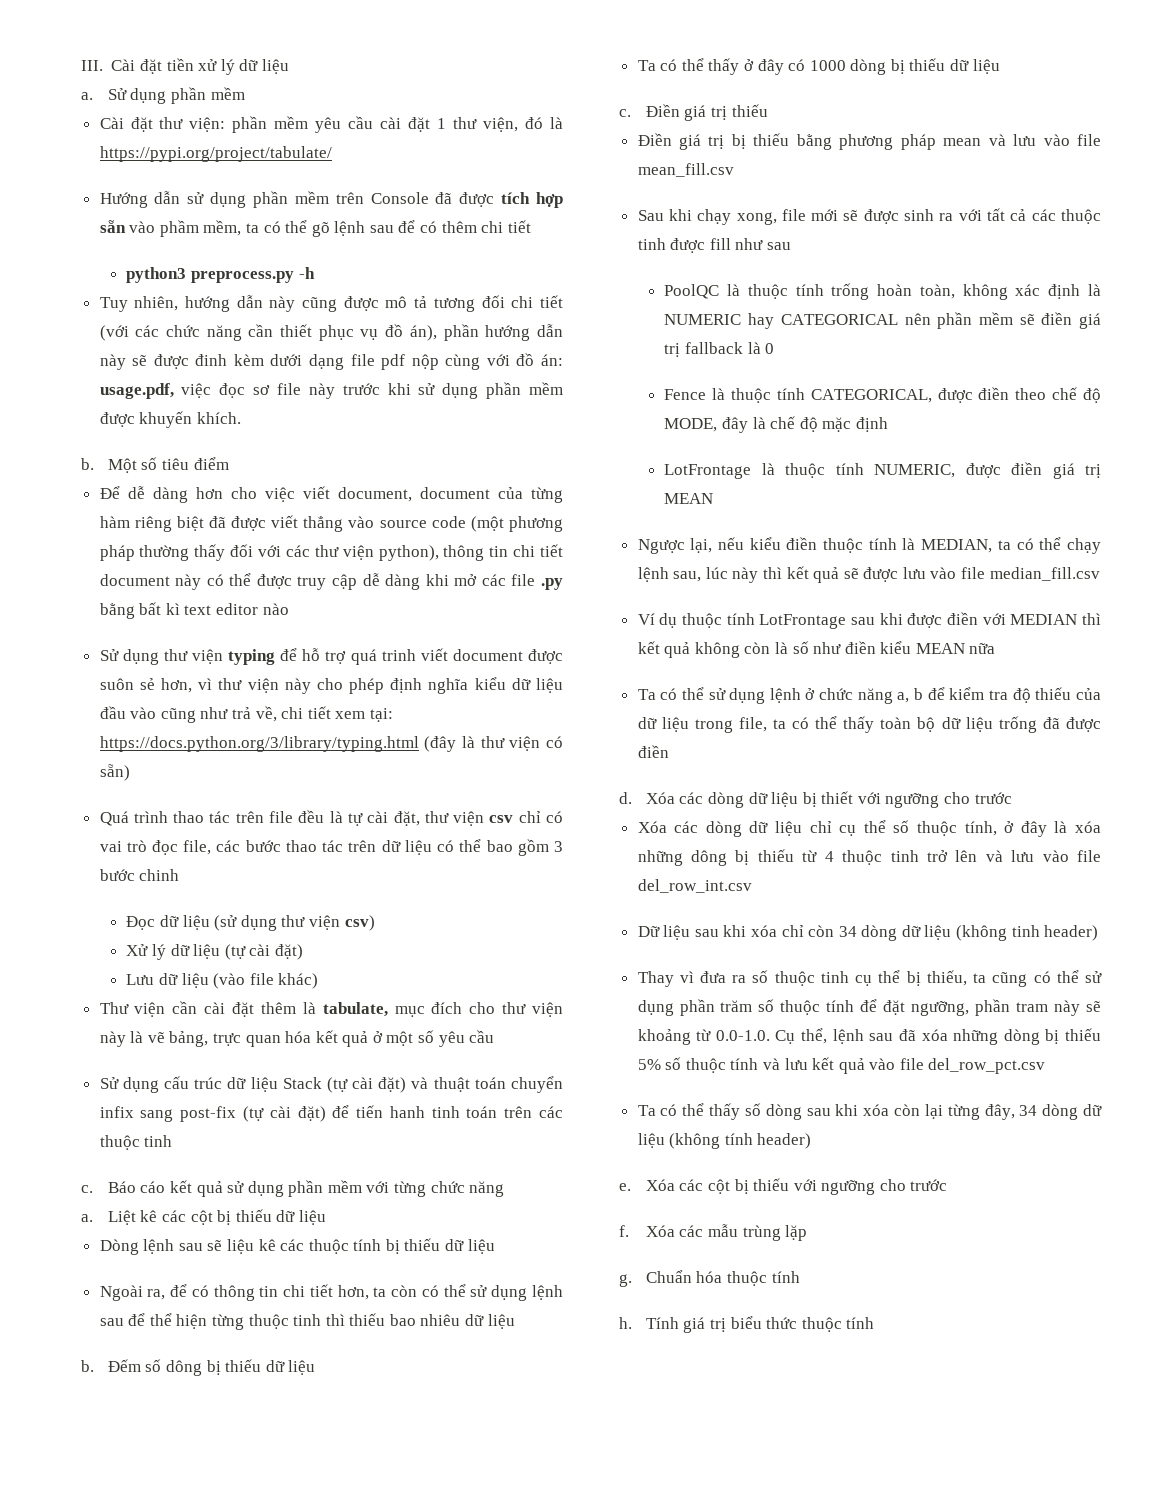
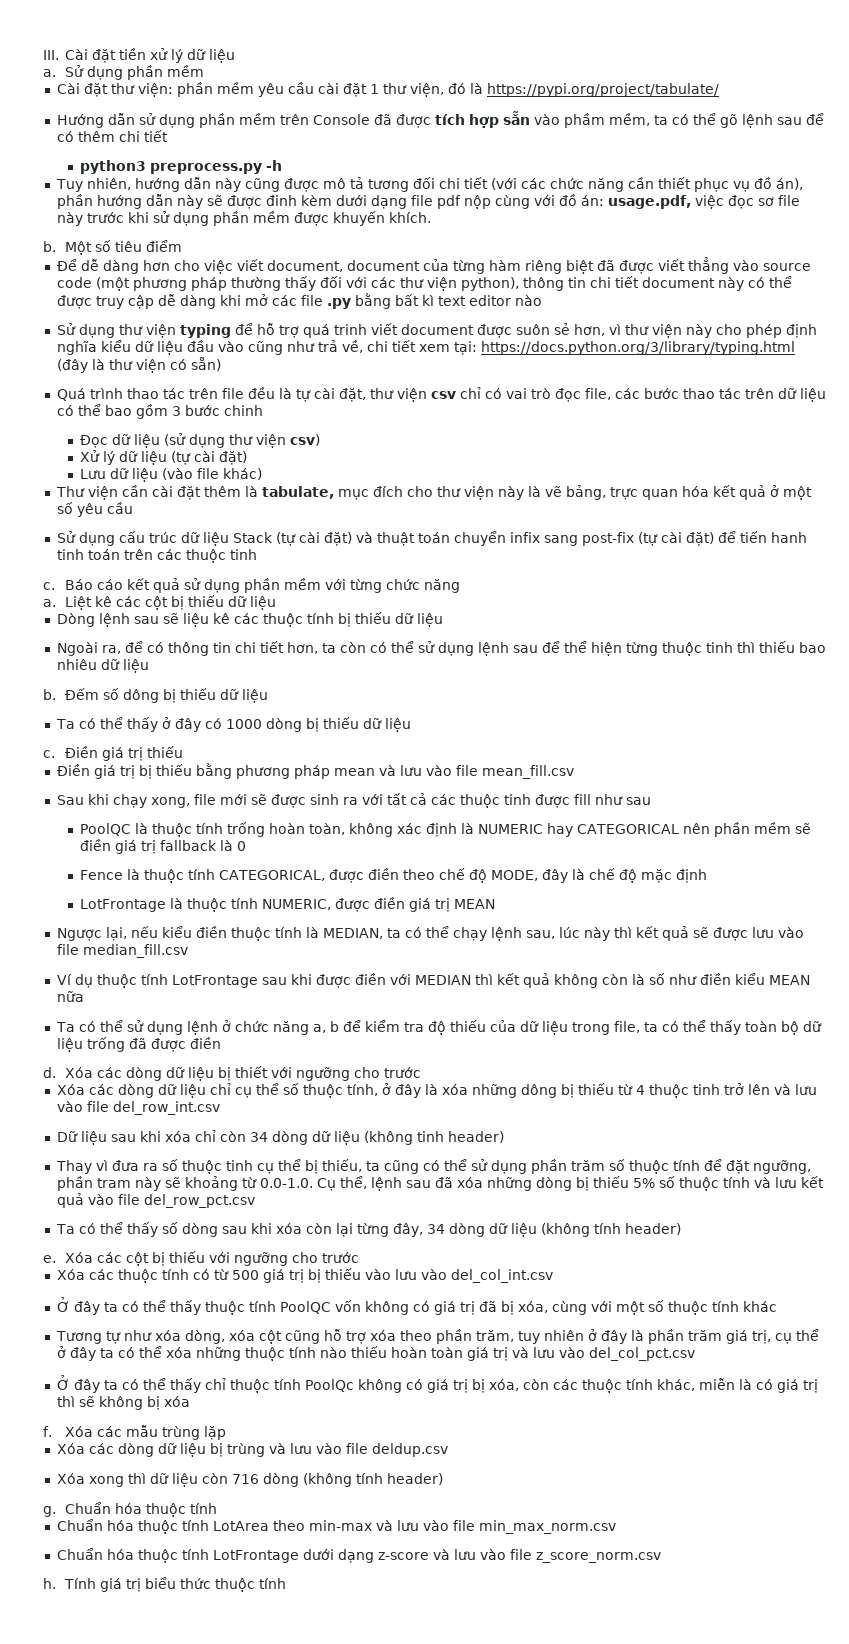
(948, 1185) none -> [57,1268,554,1283] [57,1297,778,1315] [56,1329,820,1344] [57,1346,696,1361] [57,1375,819,1393] [57,1396,191,1410] // Xóa các thuộc tính có từ 500 giá trị bị thiếu vào lưu vào del_col_int.csv // Ở đây ta có thể thấy thuộc tính PoolQC vốn không có giá trị đã bị xóa, cùng với một số thuộc tính khác // Tương tự như xóa dòng, xóa cột cũng hỗ trợ xóa theo phần trăm, tuy nhiên ở đây là phần trăm giá trị, cụ thể ở đây ta có thể xóa những thuộc tính nào thiếu hoàn toàn giá trị và lưu vào del_col_pct.csv // Ở đây ta có thể thấy chỉ thuộc tính PoolQc không có giá trị bị xóa, còn các thuộc tính khác, miễn là có giá trị thì sẽ không bị xóa
(808, 1233) none -> [57,1443,449,1457] [57,1473,444,1487] // Xóa các dòng dữ liệu bị trùng và lưu vào file deldup.csv // Xóa xong thì dữ liệu còn 716 dòng (không tính header)
(800, 1277) none -> [57,1519,617,1534] [57,1548,662,1563] // Chuẩn hóa thuộc tính LotArea theo min-max và lưu vào file min_max_norm.csv // Chuẩn hóa thuộc tính LotFrontage dưới dạng z-score và lưu vào file z_score_norm.csv

